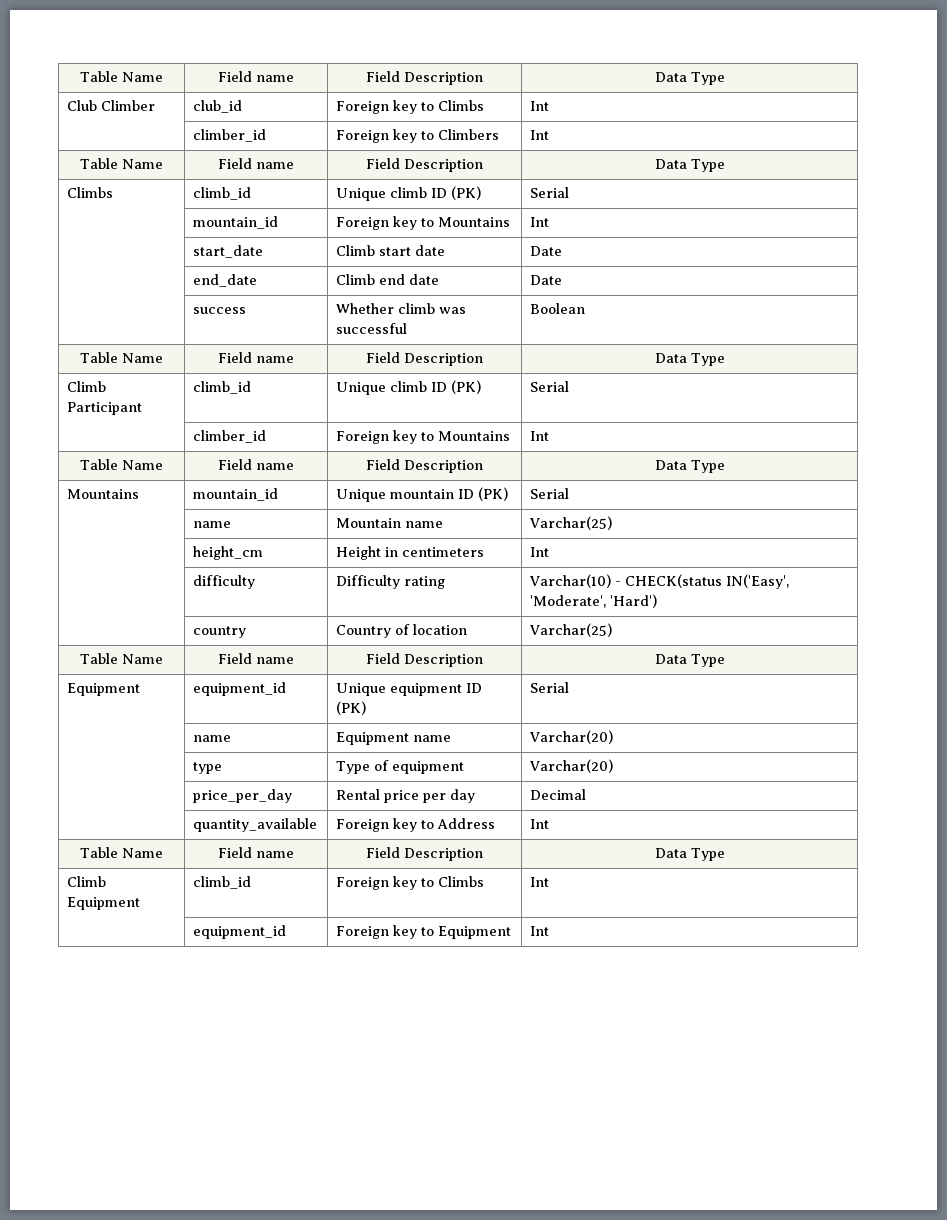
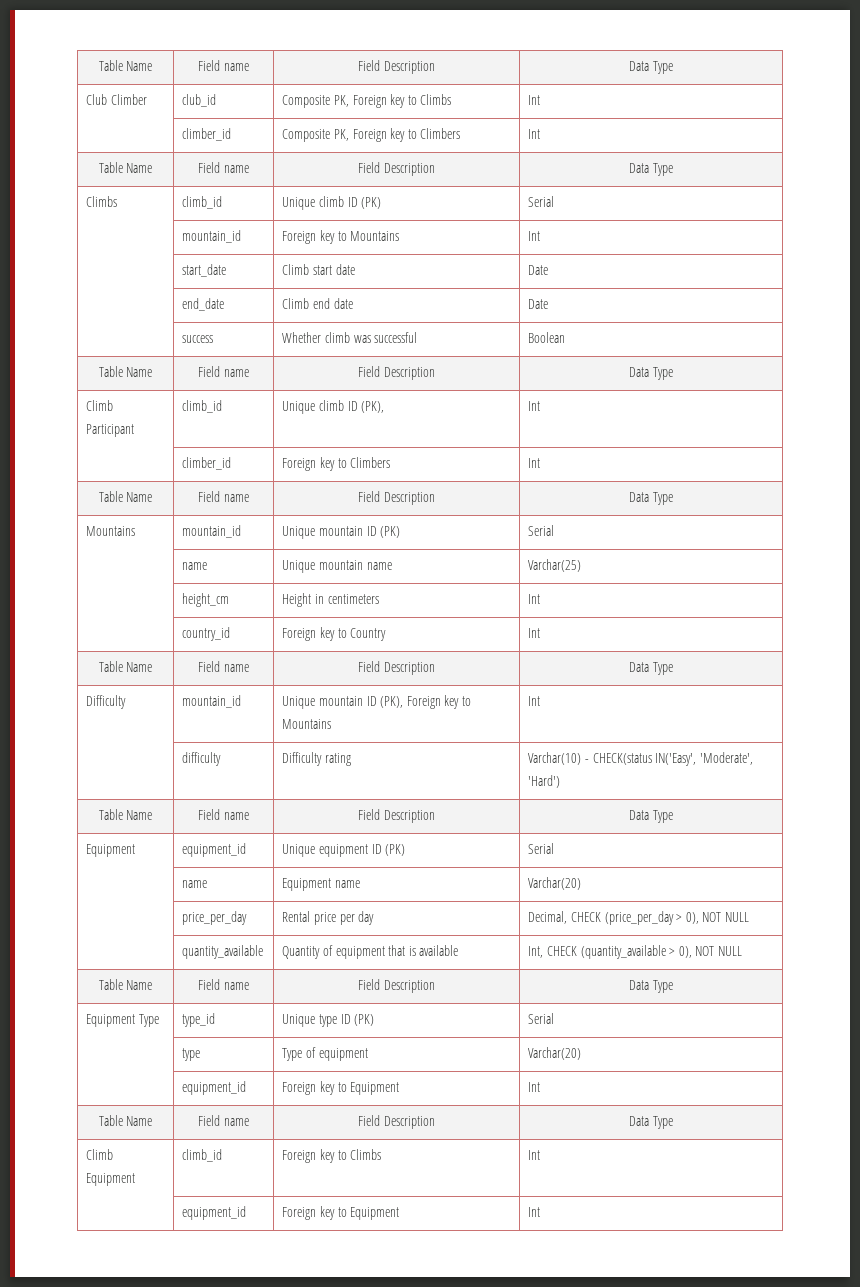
(242, 106) none -> [282,95,349,108] Composite PK,
(266, 135) none -> [282,129,349,142] Composite PK,
[450,380,481,394] [529,381,569,392] [192,430,266,443] [335,430,510,444] (PK) | Serial // | climber_id | Foreign key to Mountains -> [361,401,385,413] [528,401,541,411] [182,457,232,470] [282,457,391,471] (PK), | Int // | climber_id | Foreign key to Climbers
[335,518,401,528] Mountain -> [282,560,363,573] Unique mountain
(549, 552) none -> [182,627,231,641] [282,627,387,641] [528,628,541,638] [98,661,153,672] [198,661,249,672] [358,661,435,675] [629,662,673,675] [86,695,127,709] [182,695,242,708] [282,695,472,709] [282,719,332,729] [528,696,541,706] // | country_id | Foreign key to Country | Int // Table Name | Field name | Field Description | Data Type // Difficulty | mountain_id | Unique mountain ID (PK), Foreign key to Mountains | Int
[192,626,246,638] [335,624,467,638] [528,623,612,637] // | country | Country of location | Varchar(25) -> (561, 781) none
(613, 737) none -> [182,911,248,925] [282,911,375,925] [528,911,750,925] [182,945,264,959] [282,945,459,959] [528,945,743,959] [98,979,153,990] [198,979,249,990] [358,979,435,993] [629,980,673,993] [86,1014,159,1027] [182,1013,216,1027] [282,1014,375,1027] [528,1013,555,1024] // | price_per_day | Rental price per day | Decimal, CHECK (price_per_day > 0), NOT NULL // | quantity_available | Quantity of equipment that is available | Int, CHECK (quantity_available > 0), NOT NULL // Table Name | Field name | Field Description | Data Type // Equipment Type | type_id | Unique type ID (PK) | Serial
[192,789,292,803] [335,789,475,803] [529,789,586,800] [192,818,317,832] [335,818,495,832] price_per_day | Rental price per day | Decimal // | quantity_available | Foreign key to Address -> [182,1081,247,1095] [282,1081,400,1095] equipment_id | Foreign key to Equipment

